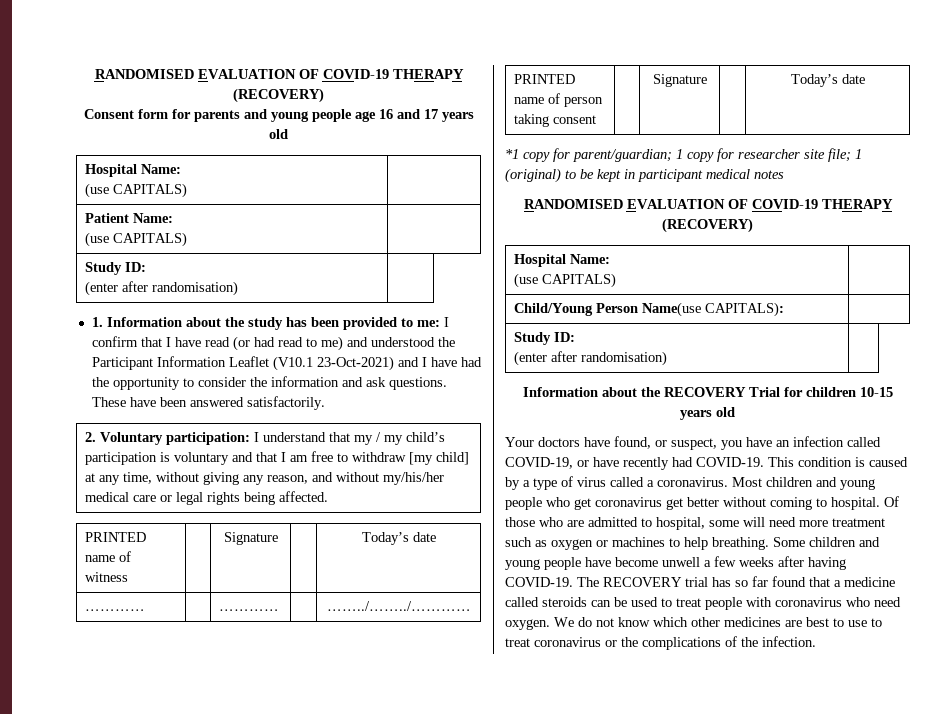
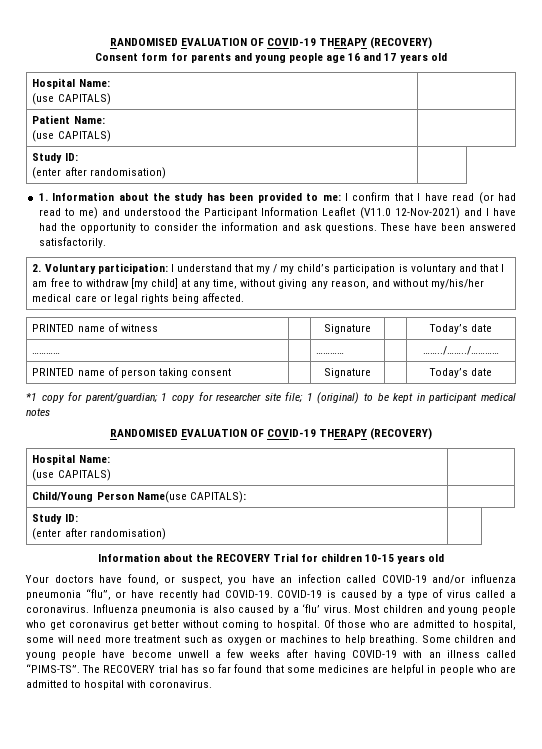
[272,356,394,371] (V10.1 23-Oct-2021) -> [359,207,460,219] (V11.0 12-Nov-2021)
[505,457,573,469] COVID-19, -> [381,574,517,584] [26,589,111,600] COVID-19 and/or influenza pneumonia “flu”,
[768,457,852,467] This condition -> [277,590,323,598] COVID-19
(728, 482) none -> [92,604,351,615] Influenza pneumonia is also caused by a ‘flu’ virus.
[505,577,573,587] COVID-19. -> [352,650,516,658] [26,664,80,673] COVID-19 with an illness called “PIMS-TS”.
[834,577,895,587] [505,597,901,610] [505,617,882,630] [505,636,816,650] a medicine called steroids can be used to treat people with coronavirus who need oxygen. We do not know which other medicines are best to use to treat coronavirus or the complications of the infection. -> [286,664,516,675] [26,680,213,690] some medicines are helpful in people who are admitted to hospital with coronavirus.

